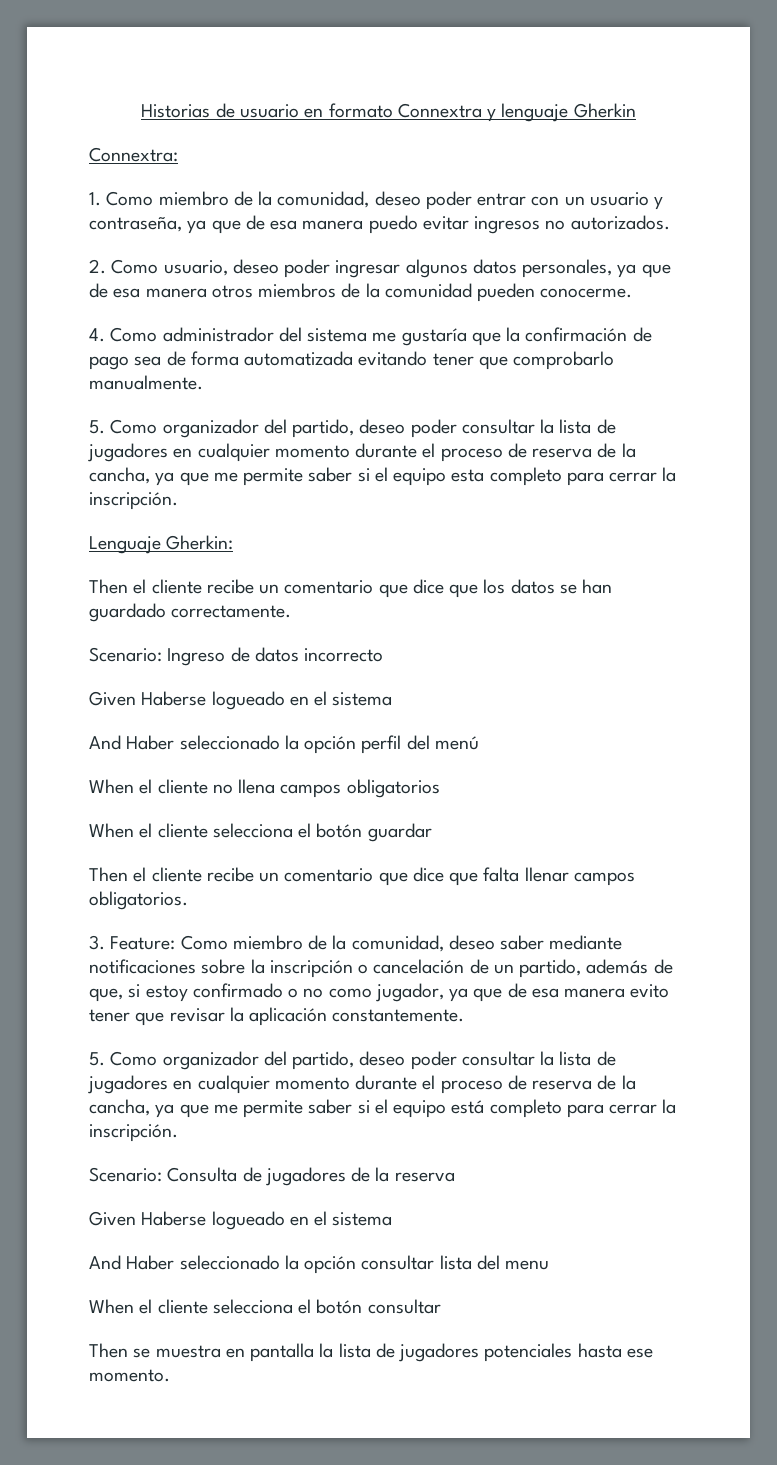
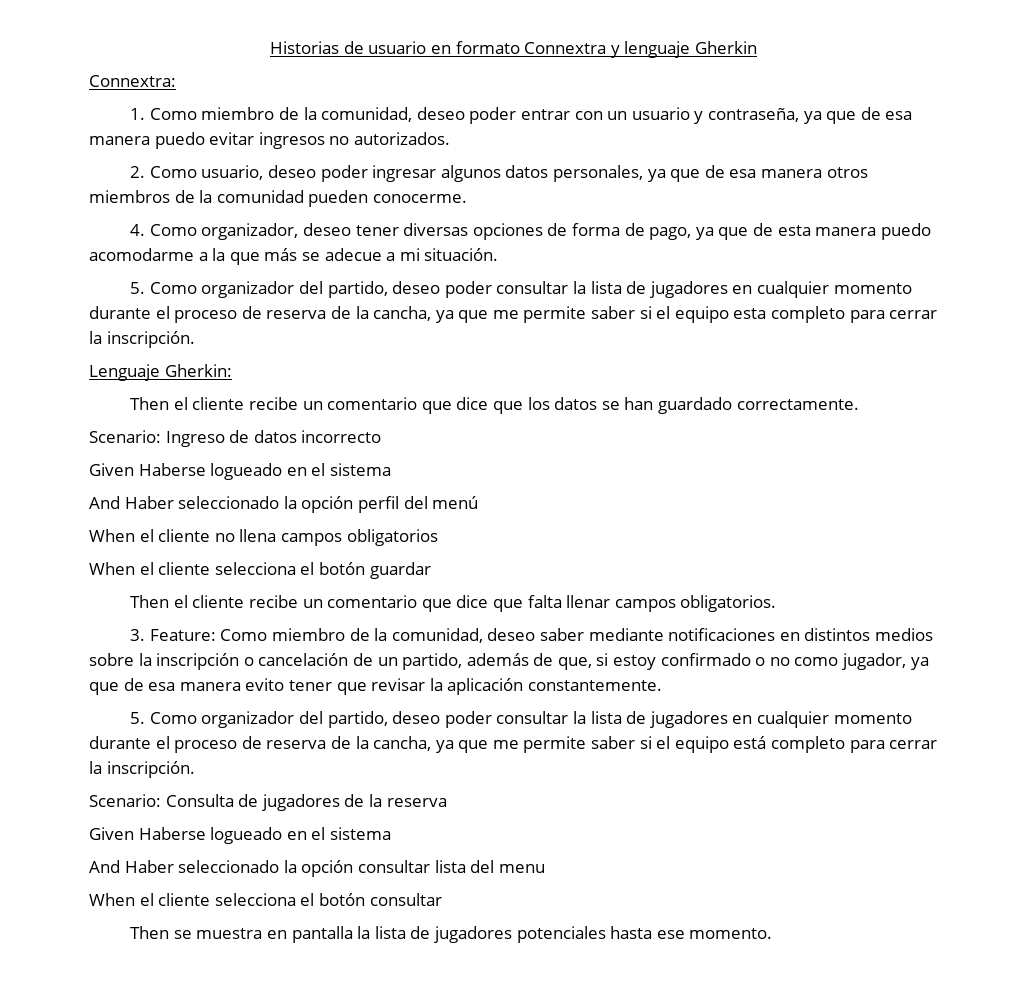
[162,327,652,346] [89,351,615,370] [89,375,203,390] administrador del sistema me gustaría que la confirmación de pago sea de forma automatizada evitando tener que comprobarlo manualmente. -> [201,223,931,240] [89,248,499,265] organizador, deseo tener diversas opciones de forma de pago, ya que de esta manera puedo acomodarme a la que más se adecue a mi situación.
(196, 966) none -> [779,628,933,641] en distintos medios

